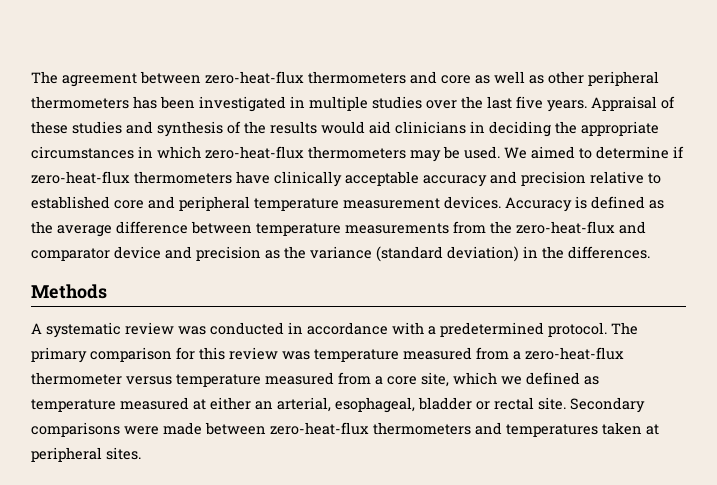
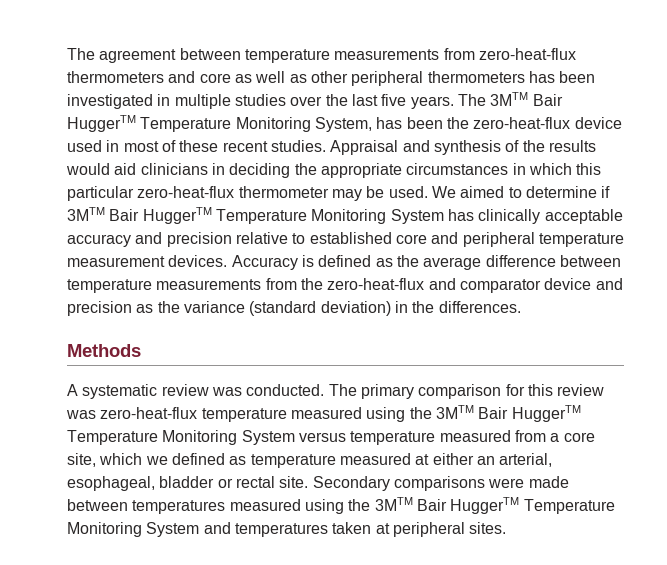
(201, 77) none -> [244,48,475,63] temperature measurements from
[591,96,675,111] [31,121,122,134] Appraisal of these studies -> [457,92,563,106] [67,115,622,132] [67,140,399,155] The 3MTM Bair HuggerTM Temperature Monitoring System, has been the zero-heat-flux device used in most of these recent studies. Appraisal
[205,146,406,159] zero-heat-flux thermometers -> [576,163,602,175] [67,186,329,201] this particular zero-heat-flux thermometer
[31,171,270,184] zero-heat-flux thermometers have -> [67,207,474,224] 3MTM Bair HuggerTM Temperature Monitoring System has
[210,322,607,337] conducted in accordance with a predetermined protocol. -> [246,384,325,396] conducted.
[314,347,624,362] [31,372,122,385] temperature measured from a zero-heat-flux thermometer -> [100,405,581,422] [67,430,295,445] zero-heat-flux temperature measured using the 3MTM Bair HuggerTM Temperature Monitoring System
[270,422,471,435] zero-heat-flux thermometers -> [132,497,615,514] [67,522,200,537] temperatures measured using the 3MTM Bair HuggerTM Temperature Monitoring System

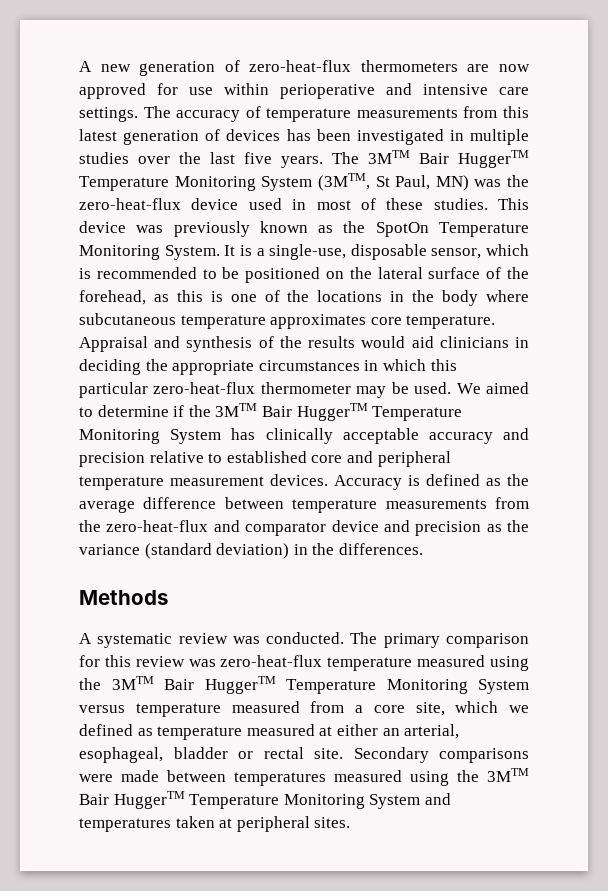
[67,48,576,63] [67,71,525,86] The agreement between temperature measurements from zero-heat-flux thermometers and core as well as other peripheral thermometers -> [79,60,530,76] [79,83,529,99] [79,106,529,122] [79,129,281,145] A new generation of zero-heat-flux thermometers are now approved for use within perioperative and intensive care settings. The accuracy of temperature measurements from this latest generation of devices
[314,117,443,132] System, has been -> [261,173,502,191] System (3MTM, St Paul, MN) was
[222,140,326,152] recent studies. -> [433,198,529,210] [79,221,529,237] [79,244,529,260] [79,267,529,283] [79,290,530,306] [79,313,496,329] studies. This device was previously known as the SpotOn Temperature Monitoring System. It is a single-use, disposable sensor, which is recommended to be positioned on the lateral surface of the forehead, as this is one of the locations in the body where subcutaneous temperature approximates core temperature.
(611, 192) none -> [188,405,211,417] the

